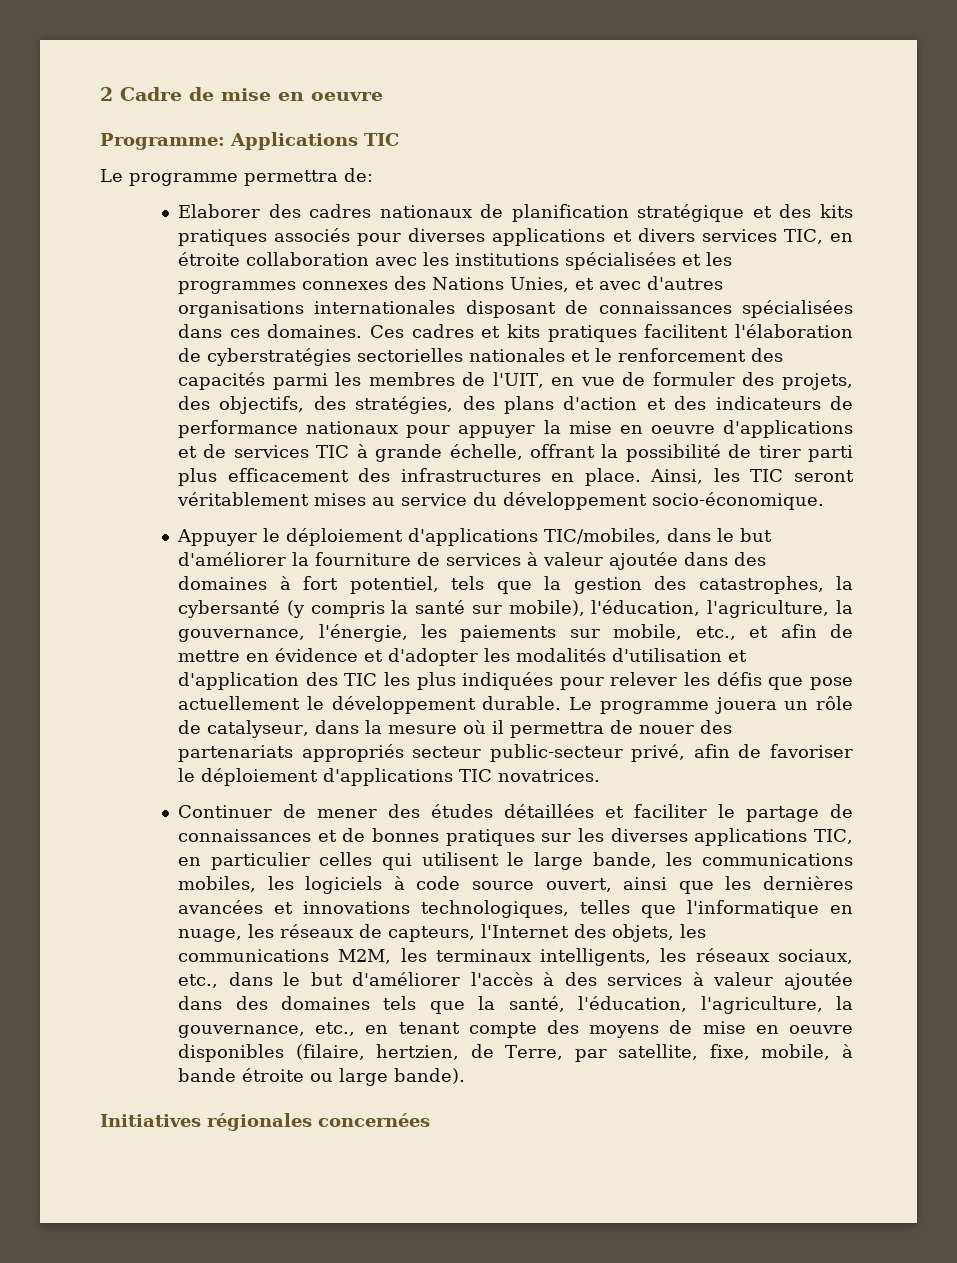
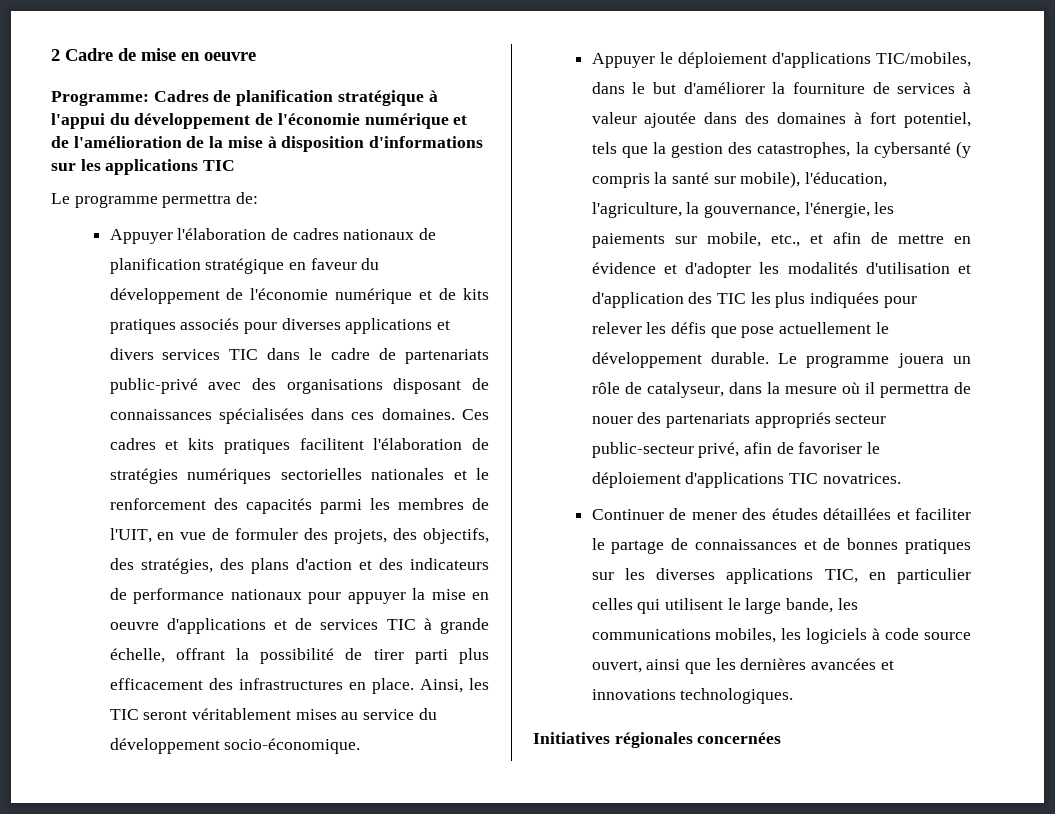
[230,132,358,150] Applications -> [153,90,438,106] [51,113,468,129] [51,136,484,152] [51,159,199,175] Cadres de planification stratégique à l'appui du développement de l'économie numérique et de l'amélioration de la mise à disposition d'informations sur les applications
[178,204,301,218] Elaborer des -> [109,228,288,244] Appuyer l'élaboration de
[752,204,812,218] et des -> [288,258,380,270] [109,288,457,304] en faveur du développement de l'économie numérique et de
[783,229,853,244] [178,252,733,270] [178,276,724,294] [178,300,456,318] TIC, en étroite collaboration avec les institutions spécialisées et les programmes connexes des Nations Unies, et avec d'autres organisations internationales -> [229,348,489,364] [109,378,383,394] TIC dans le cadre de partenariats public-privé avec des organisations
[207,348,352,366] cyberstratégies -> [109,468,272,484] stratégies numériques
[421,900,853,918] [178,924,707,942] [178,948,854,966] [178,972,853,990] [178,996,853,1014] [178,1020,854,1038] [178,1044,853,1062] [178,1068,466,1086] technologiques, telles que l'informatique en nuage, les réseaux de capteurs, l'Internet des objets, les communications M2M, les terminaux intelligents, les réseaux sociaux, etc., dans le but d'améliorer l'accès à des services à valeur ajoutée dans des domaines tels que la santé, l'éducation, l'agriculture, la gouvernance, etc., en tenant compte des moyens de mise en oeuvre disponibles (filaire, hertzien, de Terre, par satellite, fixe, mobile, à bande étroite ou large bande). -> [680,688,794,704] technologiques.

